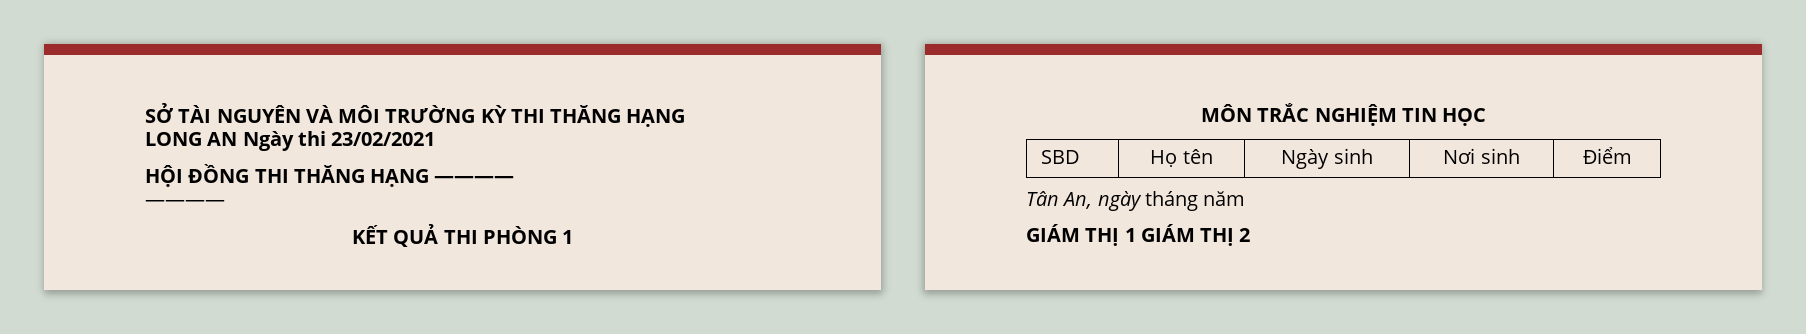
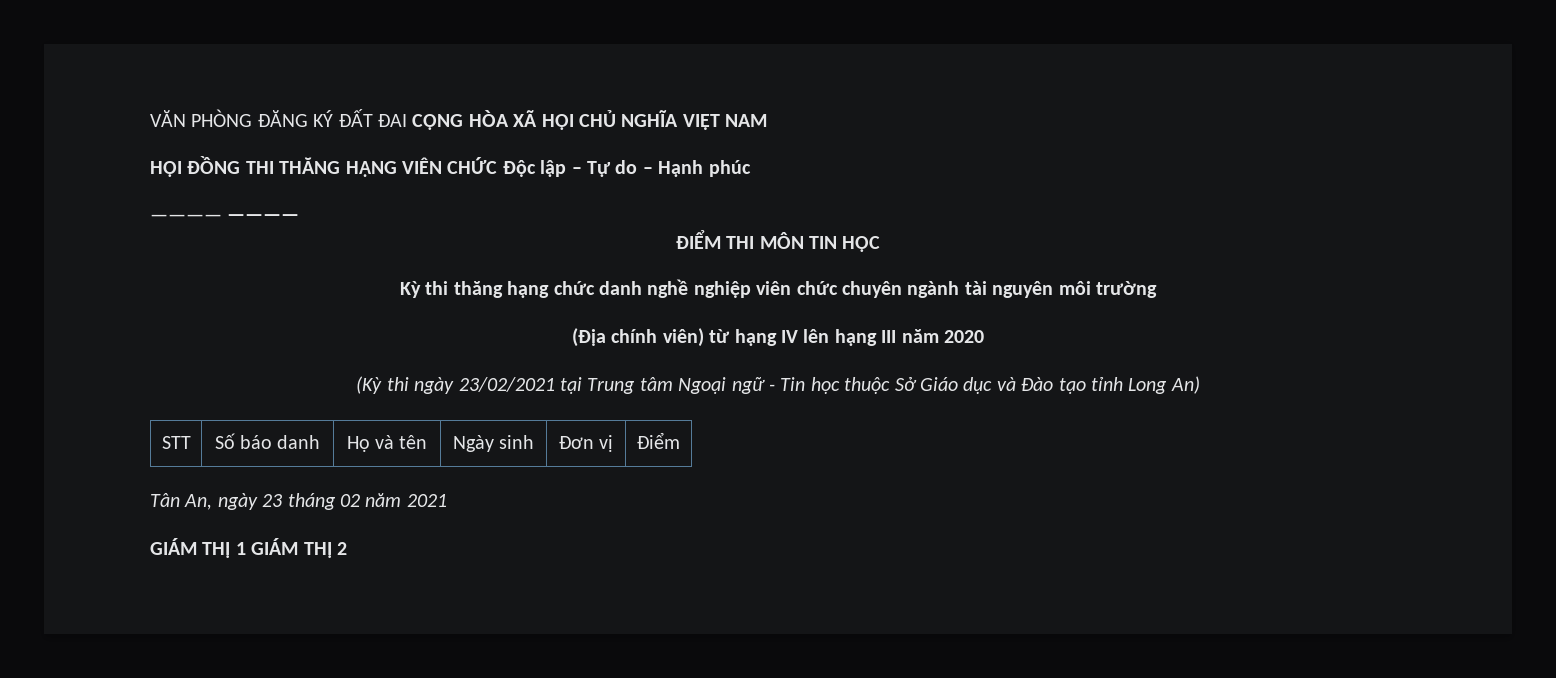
[145,103,686,127] [145,131,436,151] SỞ TÀI NGUYÊN VÀ MÔI TRƯỜNG KỲ THI THĂNG HẠNG // LONG AN Ngày thi 23/02/2021 -> [150,109,768,130] VĂN PHÒNG ĐĂNG KÝ ĐẤT ĐAI CỘNG HÒA XÃ HỘI CHỦ NGHĨA VIỆT NAM
[434,176,515,183] [145,200,225,206] [351,224,574,247] [1200,103,1487,126] [1040,150,1080,164] ———— // ———— // KẾT QUẢ THI PHÒNG 1 // MÔN TRẮC NGHIỆM TIN HỌC // SBD -> [402,157,751,177] [150,214,300,221] [675,230,881,252] [400,279,1157,298] [572,328,984,347] [356,376,1200,394] [161,436,191,449] [214,433,321,449] VIÊN CHỨC Độc lập – Tự do – Hạnh phúc // ———— ———— // ĐIỂM THI MÔN TIN HỌC // Kỳ thi thăng hạng chức danh nghề nghiệp viên chức chuyên ngành tài nguyên môi trường // (Địa chính viên) từ hạng IV lên hạng III năm 2020 // (Kỳ thi ngày 23/02/2021 tại Trung tâm Ngoại ngữ - Tin học thuộc Sở Giáo dục và Đào tạo tỉnh Long An) // STT | Số báo danh
(1178, 158) none -> [375,435,394,449] và
[1443,148,1520,164] Nơi sinh -> [558,435,614,452] Đơn vị
[1144,191,1246,211] tháng năm -> [262,493,447,510] 23 tháng 02 năm 2021

